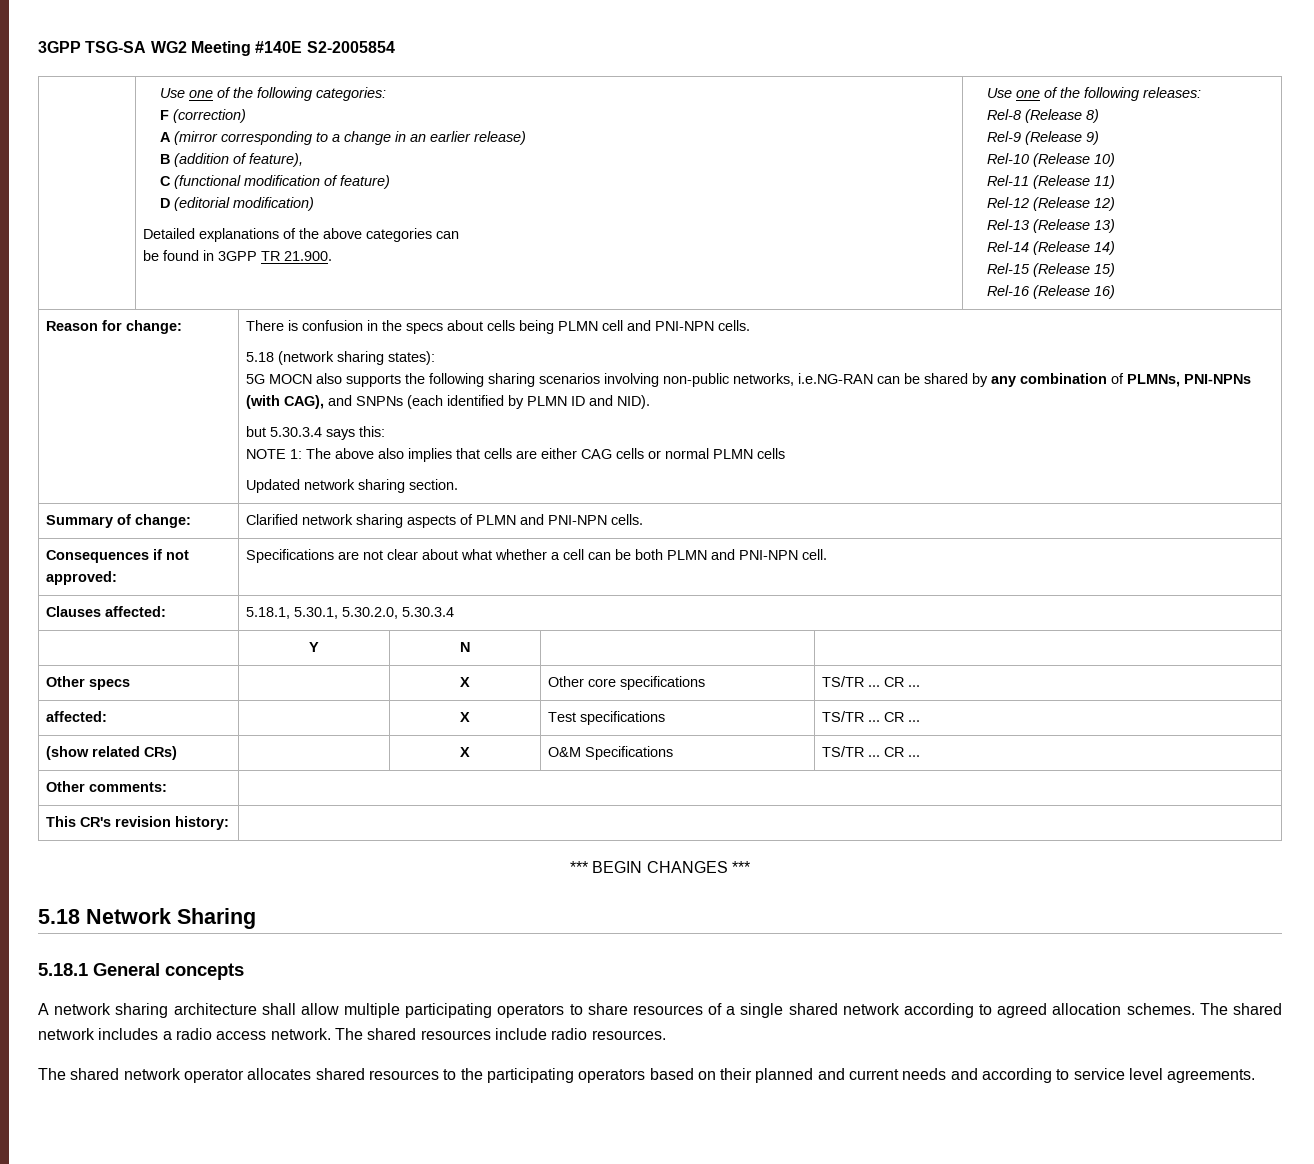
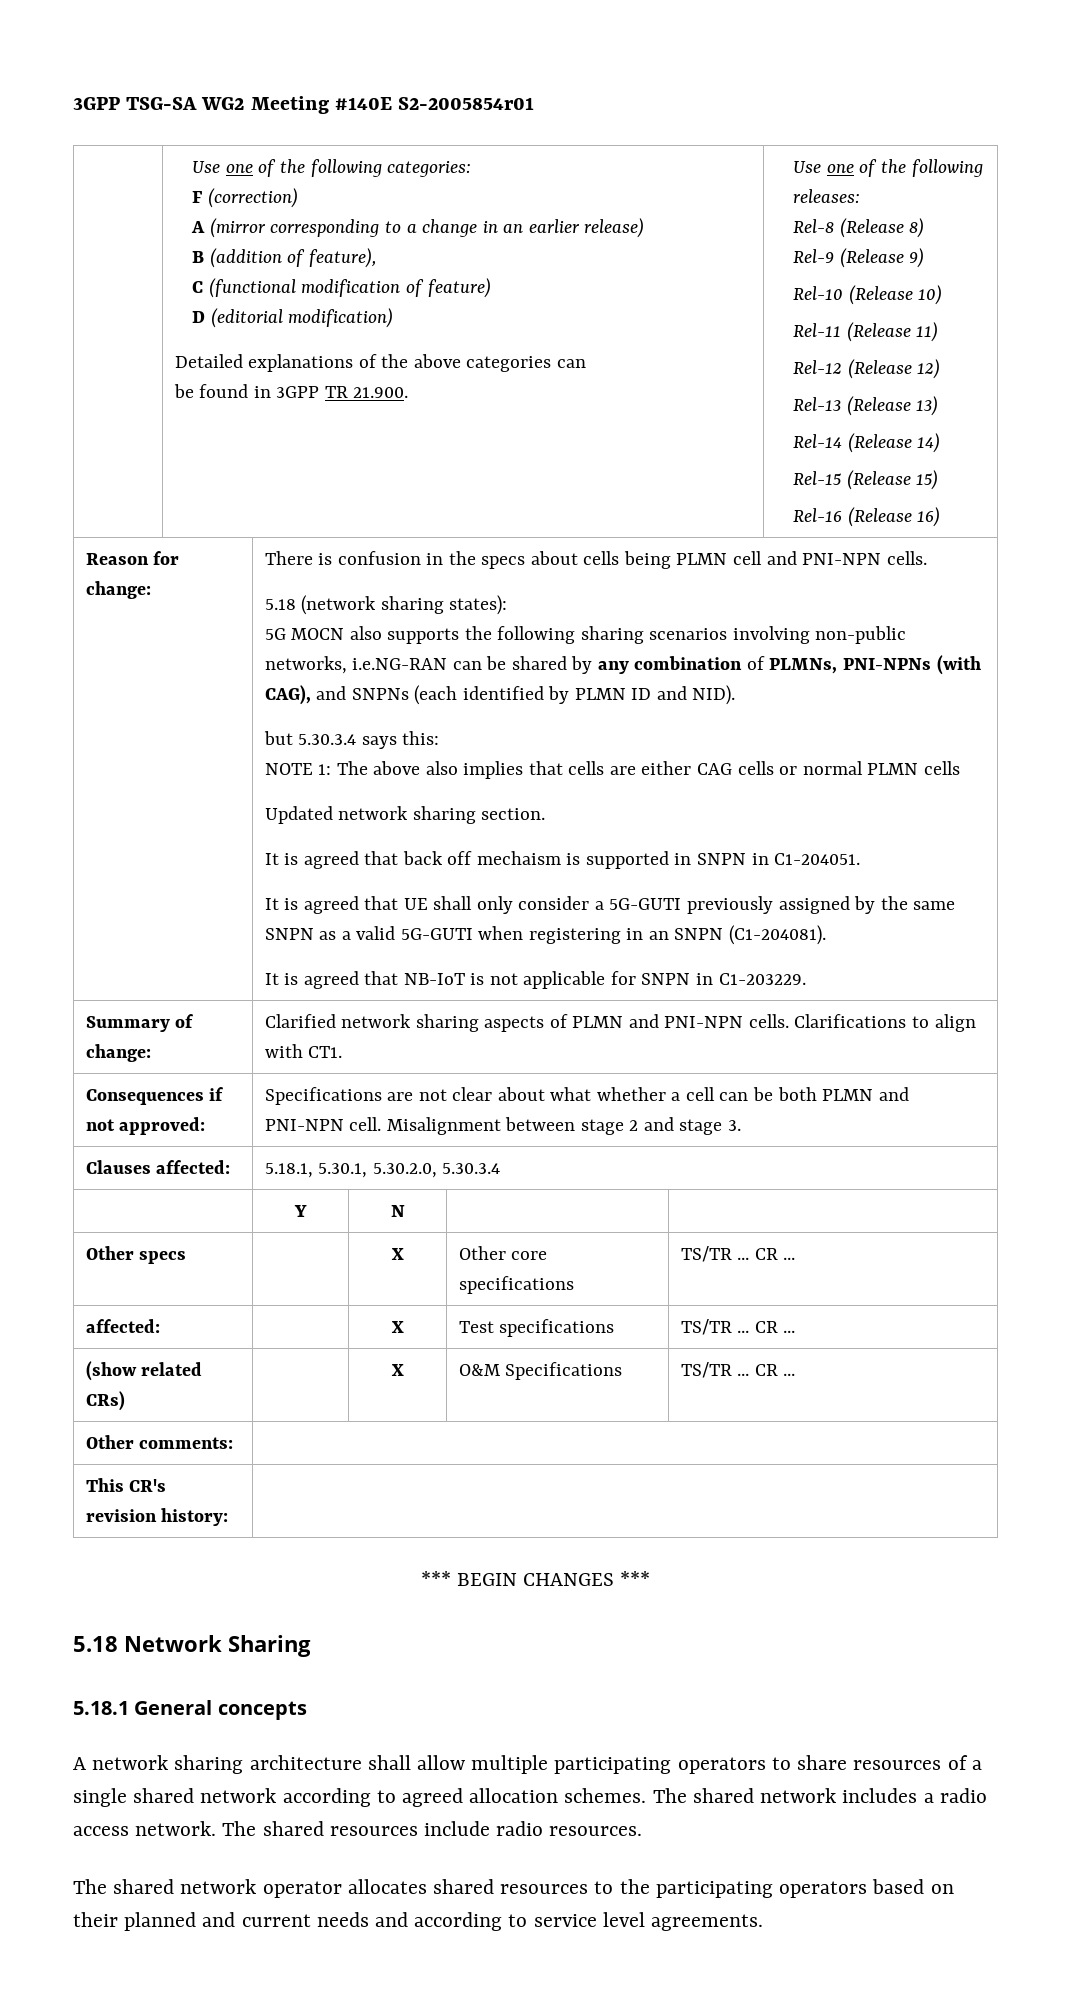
[306,41,395,53] S2-2005854 -> [398,97,535,110] S2-2005854r01
(458, 484) none -> [264,851,861,869] [264,896,956,914] [264,925,827,945] [264,971,806,989] // It is agreed that back off mechaism is supported in SNPN in C1-204051. // It is agreed that UE shall only consider a 5G-GUTI previously assigned by the same SNPN as a valid 5G-GUTI when registering in an SNPN (C1-204081). // It is agreed that NB-IoT is not applicable for SNPN in C1-203229.
(643, 519) none -> [794,1014,976,1032] [264,1044,343,1058] Clarifications to align with CT1.
(827, 554) none -> [386,1117,741,1135] Misalignment between stage 2 and stage 3.

